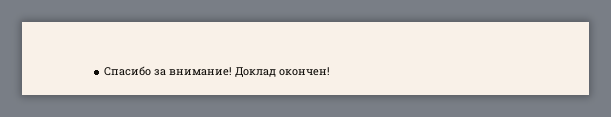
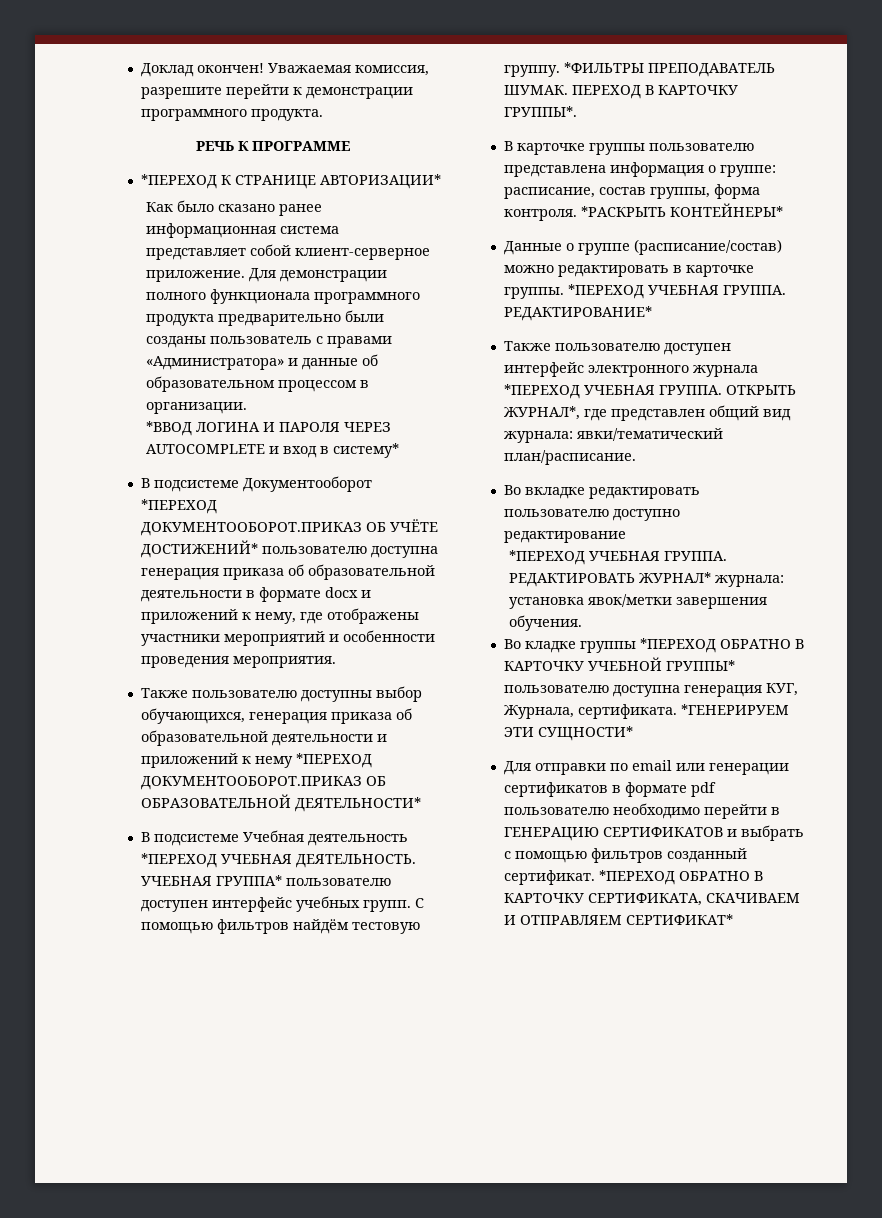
[104,66,331,77] Спасибо за внимание! Доклад окончен! -> [140,63,429,77] [140,84,413,99] [140,109,323,121] [195,141,350,151] [140,174,441,189] [146,200,323,216] [146,223,340,238] [146,244,431,260] [146,268,388,282] [146,289,421,304] [146,310,385,326] [146,336,393,348] [146,354,379,370] [146,376,370,392] [146,402,248,414] [146,421,392,436] [146,443,400,458] [140,476,372,492] [140,499,217,514] [140,519,438,536] [140,540,438,558] [140,564,435,580] [140,587,371,602] [140,608,419,624] [140,630,435,646] [140,656,336,668] [140,686,422,702] [140,708,412,724] [140,730,387,746] [140,753,372,768] [140,776,386,790] [140,794,421,812] [140,830,408,846] [140,853,416,868] [140,875,391,886] [140,896,424,912] [140,919,420,934] [503,62,775,77] [503,85,738,99] [503,106,577,117] [503,141,754,155] [503,162,776,177] [503,184,760,199] [503,203,783,221] [503,239,782,255] [503,265,754,277] [503,284,786,299] [503,306,652,321] [503,341,731,355] [503,362,758,377] [503,384,796,399] [503,405,791,421] [503,428,723,443] [503,450,636,465] [503,485,700,499] [503,509,680,521] [503,531,626,543] [509,550,728,565] [509,572,785,587] [509,594,768,609] [509,615,583,631] [503,638,804,653] [503,657,735,671] [503,683,798,697] [503,704,789,719] [503,726,633,741] [503,760,789,775] [503,782,716,797] [503,803,780,819] [503,825,804,841] [503,848,747,863] [503,870,763,885] [503,893,800,906] [503,914,733,925] Доклад окончен! Уважаемая комиссия, разрешите перейти к демонстрации программного продукта. // РЕЧЬ К ПРОГРАММЕ // *ПЕРЕХОД К СТРАНИЦЕ АВТОРИЗАЦИИ* // Как было сказано ранее информационная система представляет собой клиент-серверное приложение. Для демонстрации полного функционала программного продукта предварительно были созданы пользователь с правами «Администратора» и данные об образовательном процессом в организации. // *ВВОД ЛОГИНА И ПАРОЛЯ ЧЕРЕЗ AUTOCOMPLETE и вход в систему* // В подсистеме Документооборот *ПЕРЕХОД ДОКУМЕНТООБОРОТ.ПРИКАЗ ОБ УЧЁТЕ ДОСТИЖЕНИЙ* пользователю доступна генерация приказа об образовательной деятельности в формате docx и приложений к нему, где отображены участники мероприятий и особенности проведения мероприятия. // Также пользователю доступны выбор обучающихся, генерация приказа об образовательной деятельности и приложений к нему *ПЕРЕХОД ДОКУМЕНТООБОРОТ.ПРИКАЗ ОБ ОБРАЗОВАТЕЛЬНОЙ ДЕЯТЕЛЬНОСТИ* // В подсистеме Учебная деятельность *ПЕРЕХОД УЧЕБНАЯ ДЕЯТЕЛЬНОСТЬ. УЧЕБНАЯ ГРУППА* пользователю доступен интерфейс учебных групп. С помощью фильтров найдём тестовую группу. *ФИЛЬТРЫ ПРЕПОДАВАТЕЛЬ ШУМАК. ПЕРЕХОД В КАРТОЧКУ ГРУППЫ*. // В карточке группы пользователю представлена информация о группе: расписание, состав группы, форма контроля. *РАСКРЫТЬ КОНТЕЙНЕРЫ* // Данные о группе (расписание/состав) можно редактировать в карточке группы. *ПЕРЕХОД УЧЕБНАЯ ГРУППА. РЕДАКТИРОВАНИЕ* // Также пользователю доступен интерфейс электронного журнала *ПЕРЕХОД УЧЕБНАЯ ГРУППА. ОТКРЫТЬ ЖУРНАЛ*, где представлен общий вид журнала: явки/тематический план/расписание. // Во вкладке редактировать пользователю доступно редактирование // *ПЕРЕХОД УЧЕБНАЯ ГРУППА. РЕДАКТИРОВАТЬ ЖУРНАЛ* журнала: установка явок/метки завершения обучения. // Во кладке группы *ПЕРЕХОД ОБРАТНО В КАРТОЧКУ УЧЕБНОЙ ГРУППЫ* пользователю доступна генерация КУГ, Журнала, сертификата. *ГЕНЕРИРУЕМ ЭТИ СУЩНОСТИ* // Для отправки по email или генерации сертификатов в формате pdf пользователю необходимо перейти в ГЕНЕРАЦИЮ СЕРТИФИКАТОВ и выбрать с помощью фильтров созданный сертификат. *ПЕРЕХОД ОБРАТНО В КАРТОЧКУ СЕРТИФИКАТА, СКАЧИВАЕМ И ОТПРАВЛЯЕМ СЕРТИФИКАТ*

